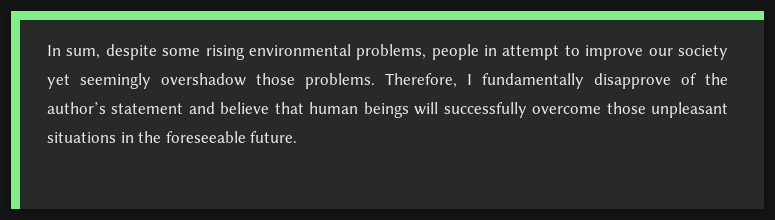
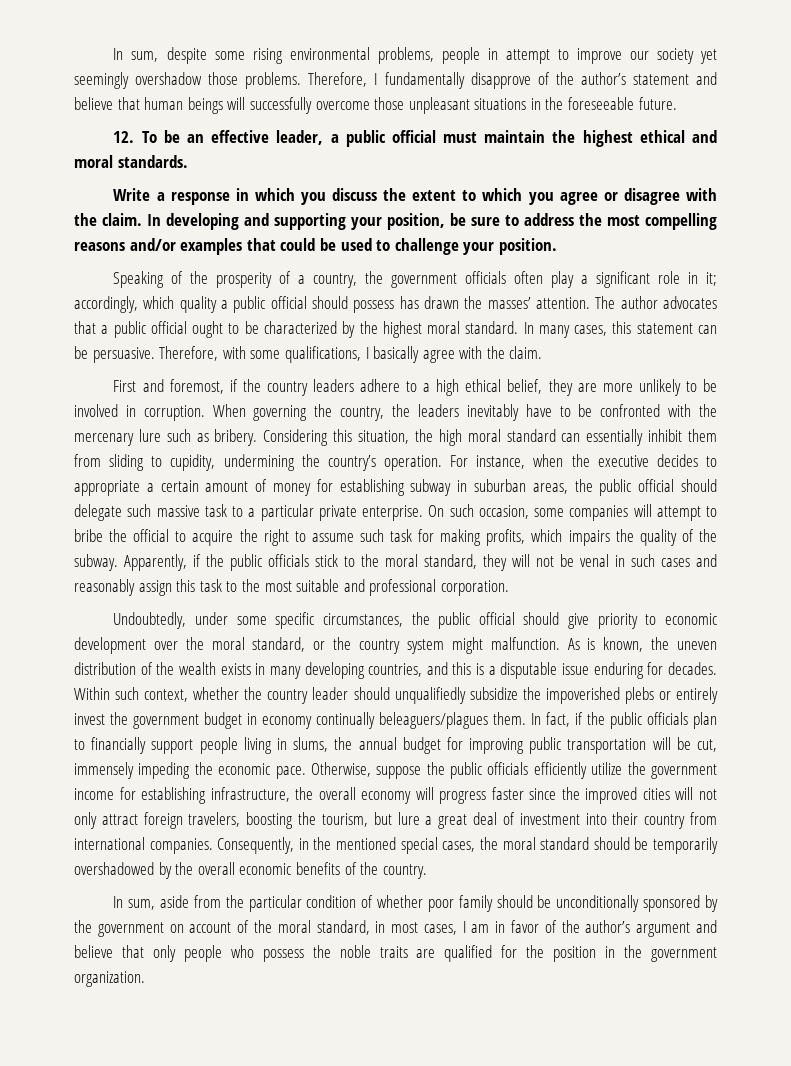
(298, 137) none -> [113,130,717,147] [74,155,188,168] [113,188,718,205] [74,213,717,230] [74,238,557,255] [113,271,718,288] [74,296,717,313] [74,321,717,338] [74,346,543,363] [113,379,717,396] [74,404,718,421] [74,429,717,446] [74,454,717,471] [74,479,717,496] [74,504,717,521] [74,529,717,546] [74,554,717,571] [74,579,509,596] [113,612,717,629] [74,637,717,654] [74,662,717,679] [74,687,718,704] [74,712,717,729] [74,737,717,754] [74,762,717,779] [74,787,717,804] [74,812,718,829] [74,837,718,854] [74,862,427,879] [113,895,718,912] [74,920,717,937] [74,945,717,962] [74,971,145,987] // 12. To be an effective leader, a public official must maintain the highest ethical and moral standards. // Write a response in which you discuss the extent to which you agree or disagree with the claim. In developing and supporting your position, be sure to address the most compelling reasons and/or examples that could be used to challenge your position. // Speaking of the prosperity of a country, the government officials often play a significant role in it; accordingly, which quality a public official should possess has drawn the masses’ attention. The author advocates that a public official ought to be characterized by the highest moral standard. In many cases, this statement can be persuasive. Therefore, with some qualifications, I basically agree with the claim. // First and foremost, if the country leaders adhere to a high ethical belief, they are more unlikely to be involved in corruption. When governing the country, the leaders inevitably have to be confronted with the mercenary lure such as bribery. Considering this situation, the high moral standard can essentially inhibit them from sliding to cupidity, undermining the country’s operation. For instance, when the executive decides to appropriate a certain amount of money for establishing subway in suburban areas, the public official should delegate such massive task to a particular private enterprise. On such occasion, some companies will attempt to bribe the official to acquire the right to assume such task for making profits, which impairs the quality of the subway. Apparently, if the public officials stick to the moral standard, they will not be venal in such cases and reasonably assign this task to the most suitable and professional corporation. // Undoubtedly, under some specific circumstances, the public official should give priority to economic development over the moral standard, or the country system might malfunction. As is known, the uneven distribution of the wealth exists in many developing countries, and this is a disputable issue enduring for decades. Within such context, whether the country leader should unqualifiedly subsidize the impoverished plebs or entirely invest the government budget in economy continually beleaguers/plagues them. In fact, if the public officials plan to financially support people living in slums, the annual budget for improving public transportation will be cut, immensely impeding the economic pace. Otherwise, suppose the public officials efficiently utilize the government income for establishing infrastructure, the overall economy will progress faster since the improved cities will not only attract foreign travelers, boosting the tourism, but lure a great deal of investment into their country from international companies. Consequently, in the mentioned special cases, the moral standard should be temporarily overshadowed by the overall economic benefits of the country. // In sum, aside from the particular condition of whether poor family should be unconditionally sponsored by the government on account of the moral standard, in most cases, I am in favor of the author’s argument and believe that only people who possess the noble traits are qualified for the position in the government organization.

